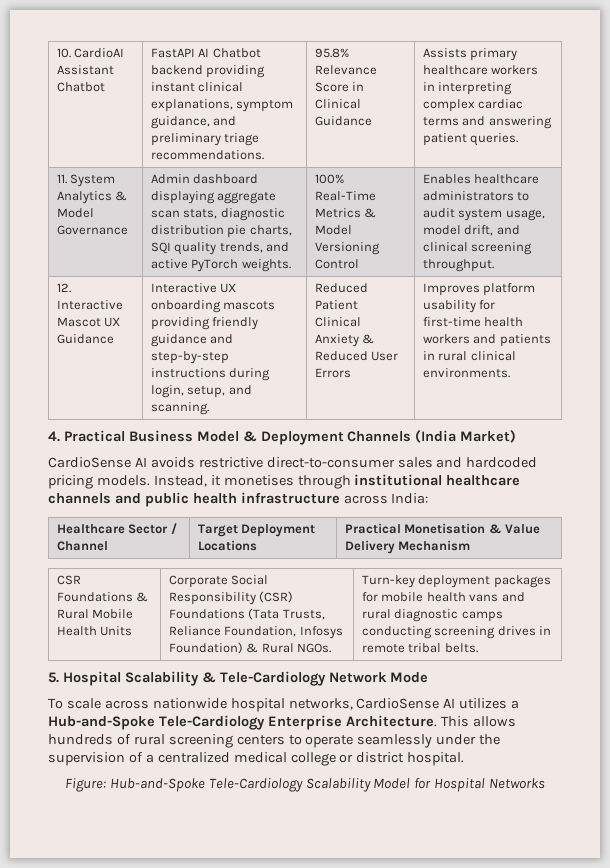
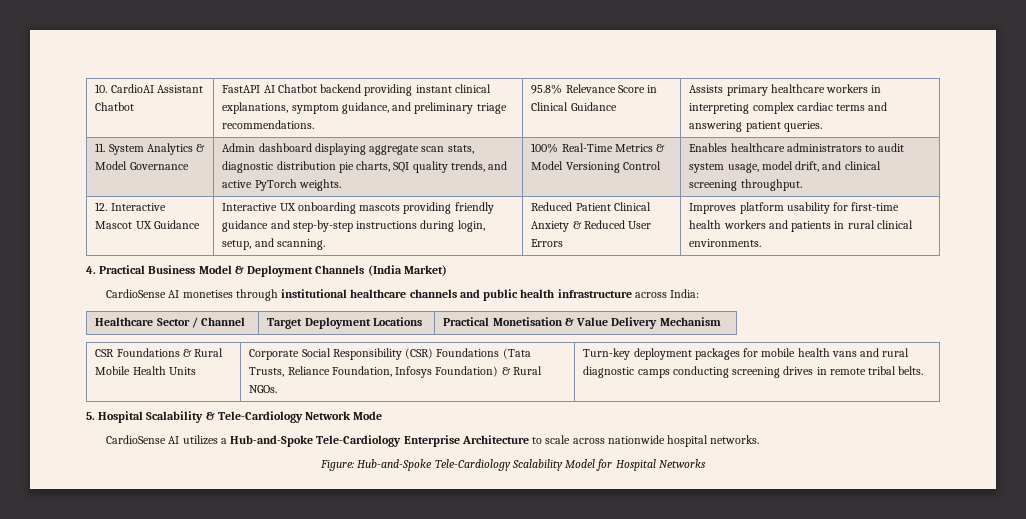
[150,457,538,468] [48,475,221,489] avoids restrictive direct-to-consumer sales and hardcoded pricing models. Instead, it -> (180, 294) none
[48,698,353,712] To scale across nationwide hospital networks, -> (383, 415) none
[345,715,516,727] [48,734,501,748] [48,752,465,766] Architecture. This allows hundreds of rural screening centers to operate seamlessly under the supervision of a centralized medical college or district hospital. -> [461,435,760,447] Architecture to scale across nationwide hospital networks.

